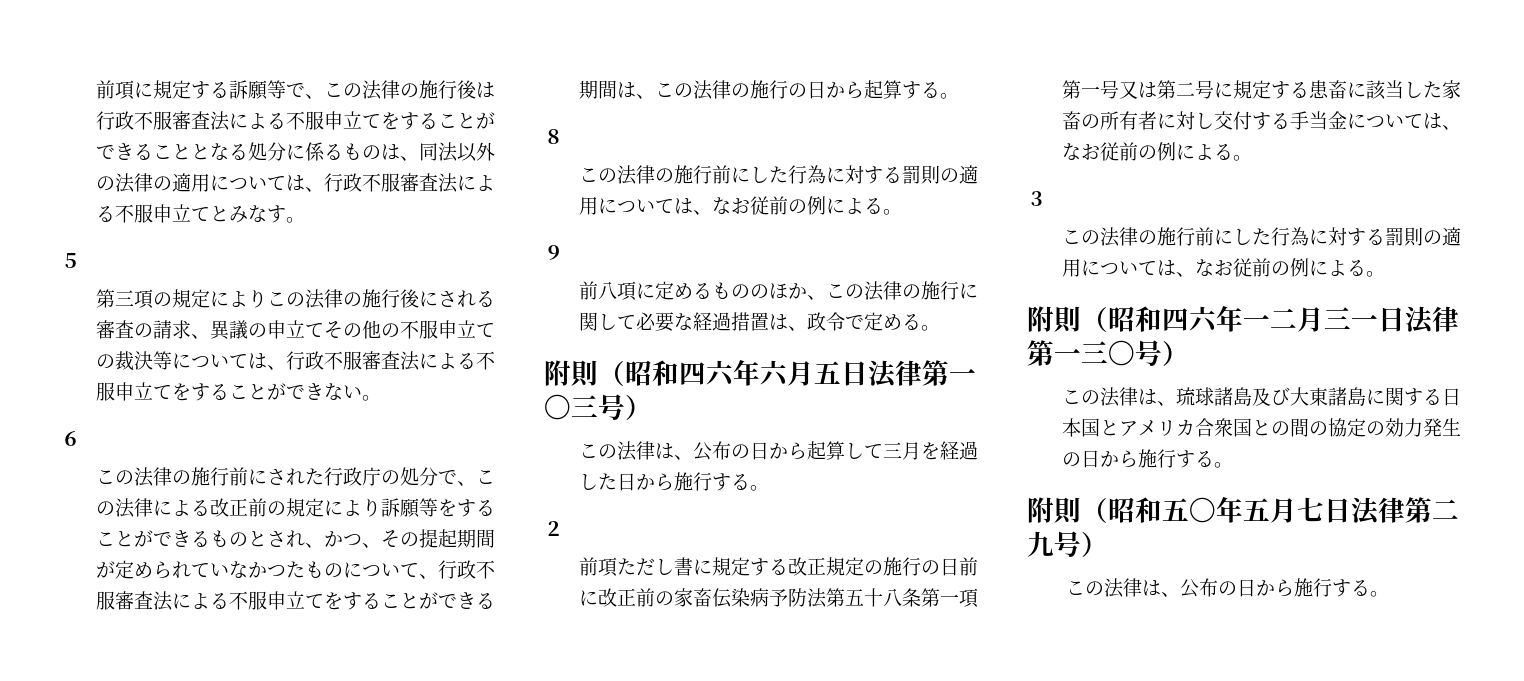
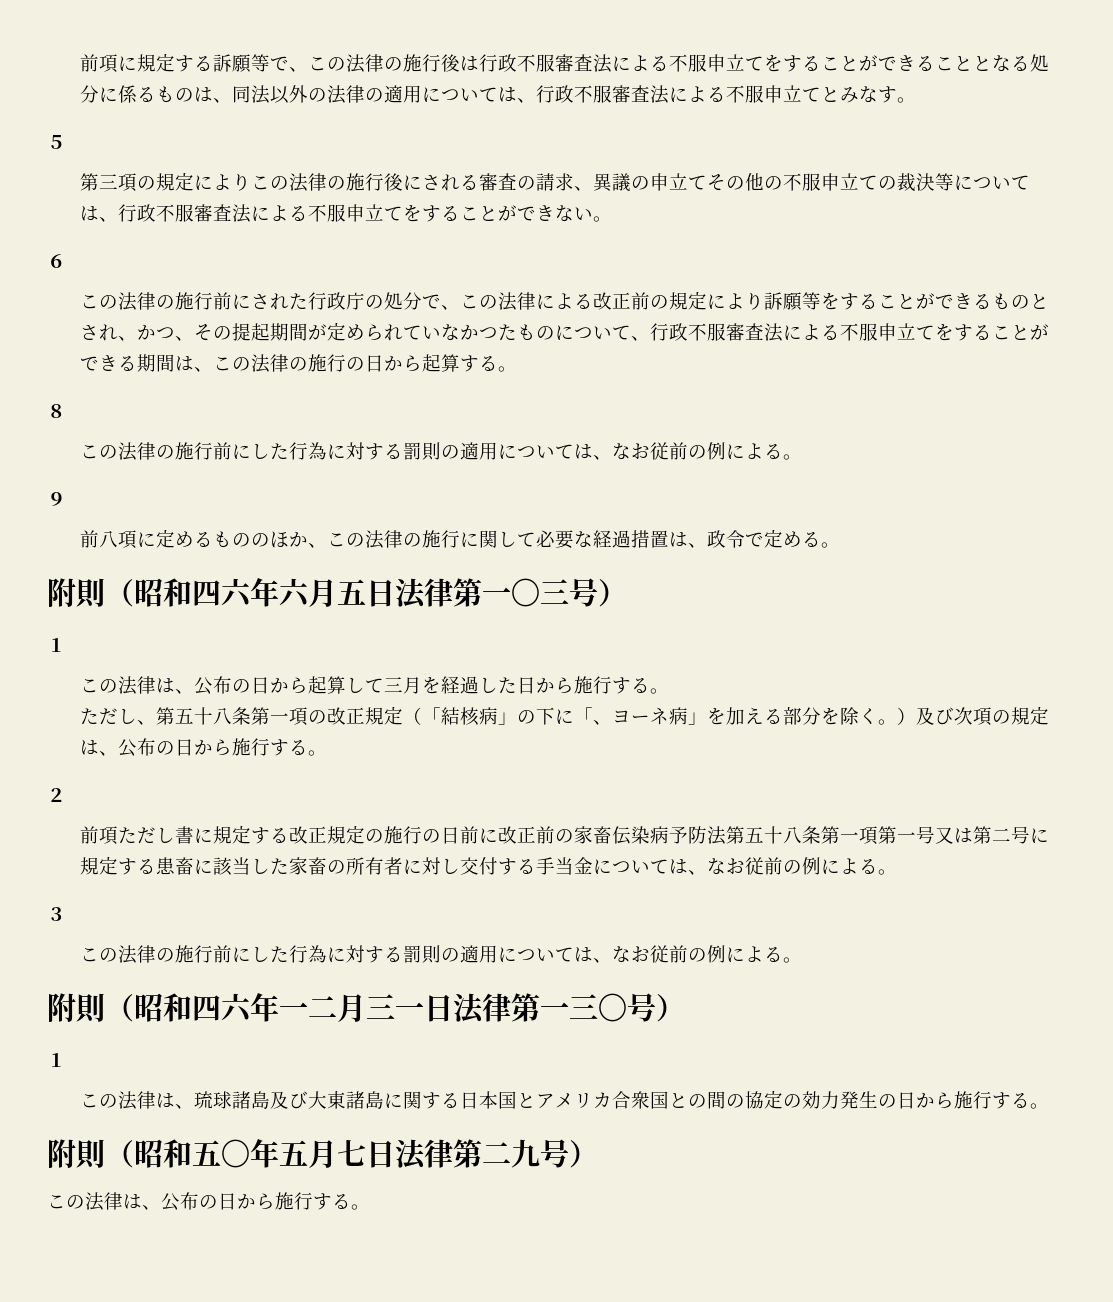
(652, 407) none -> [47,638,66,652] // １
(769, 488) none -> [79,706,1049,726] [79,738,327,757] // ただし、第五十八条第一項の改正規定（「結核病」の下に「、ヨーネ病」を加える部分を除く。）及び次項の規定は、公布の日から施行する。
(1189, 353) none -> [47,1053,66,1067] // １

